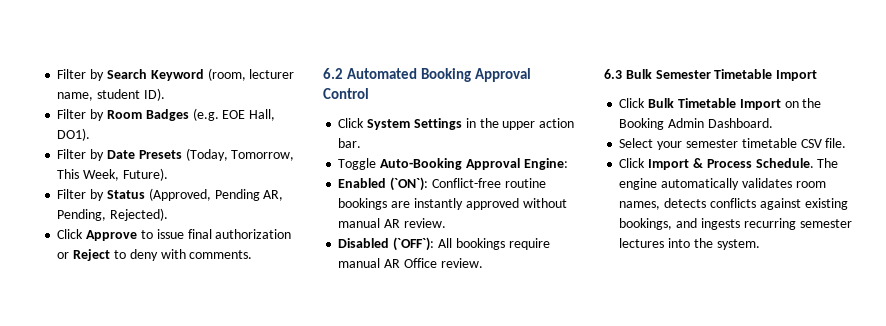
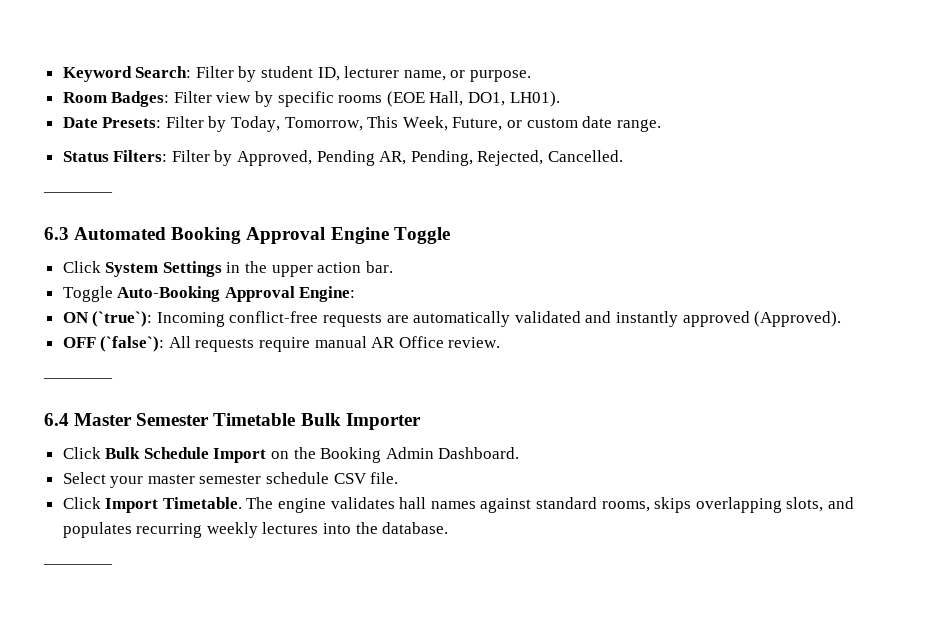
[57,68,295,81] [57,88,165,101] [57,108,276,121] [57,128,91,141] [57,148,295,161] [57,168,168,181] [57,188,284,201] [57,208,169,221] [57,229,292,241] [57,249,253,261] [323,68,343,79] Filter by Search Keyword (room, lecturer name, student ID). // Filter by Room Badges (e.g. EOE Hall, DO1). // Filter by Date Presets (Today, Tomorrow, This Week, Future). // Filter by Status (Approved, Pending AR, Pending, Rejected). // Click Approve to issue final authorization or Reject to deny with comments. // 6.2 -> [62,66,532,82] [62,91,560,107] [62,116,661,132] [62,150,624,166] [43,192,113,196] [44,227,69,240] Keyword Search: Filter by student ID, lecturer name, or purpose. // Room Badges: Filter view by specific rooms (EOE Hall, DO1, LH01). // Date Presets: Filter by Today, Tomorrow, This Week, Future, or custom date range. // Status Filters: Filter by Approved, Pending AR, Pending, Rejected, Cancelled. // ―――― // 6.3
[323,88,369,99] Control -> [330,227,450,244] Engine Toggle
[338,177,546,191] [338,198,567,210] [338,218,446,228] [338,237,505,251] Enabled (`ON`): Conflict-free routine bookings are instantly approved without manual AR review. // Disabled (`OFF`): All bookings -> [62,311,842,327] [62,336,255,352] ON (`true`): Incoming conflict-free requests are automatically validated and instantly approved (Approved). // OFF (`false`): All requests
[604,69,818,81] 6.3 Bulk Semester Timetable Import -> [43,378,113,382] [44,413,421,430] ―――― // 6.4 Master Semester Timetable Bulk Importer
[677,98,736,108] Timetable -> [143,447,209,459] Schedule
[685,138,797,148] semester timetable -> [147,472,330,484] master semester schedule
[692,158,839,168] [619,178,826,190] [619,198,848,210] [619,218,852,230] & Process Schedule. The engine automatically validates room names, detects conflicts against existing bookings, and ingests recurring semester -> [162,497,854,513] [62,522,258,538] Timetable. The engine validates hall names against standard rooms, skips overlapping slots, and populates recurring weekly
[716,239,760,250] system. -> [382,522,449,534] [43,564,113,568] database. // ――――

